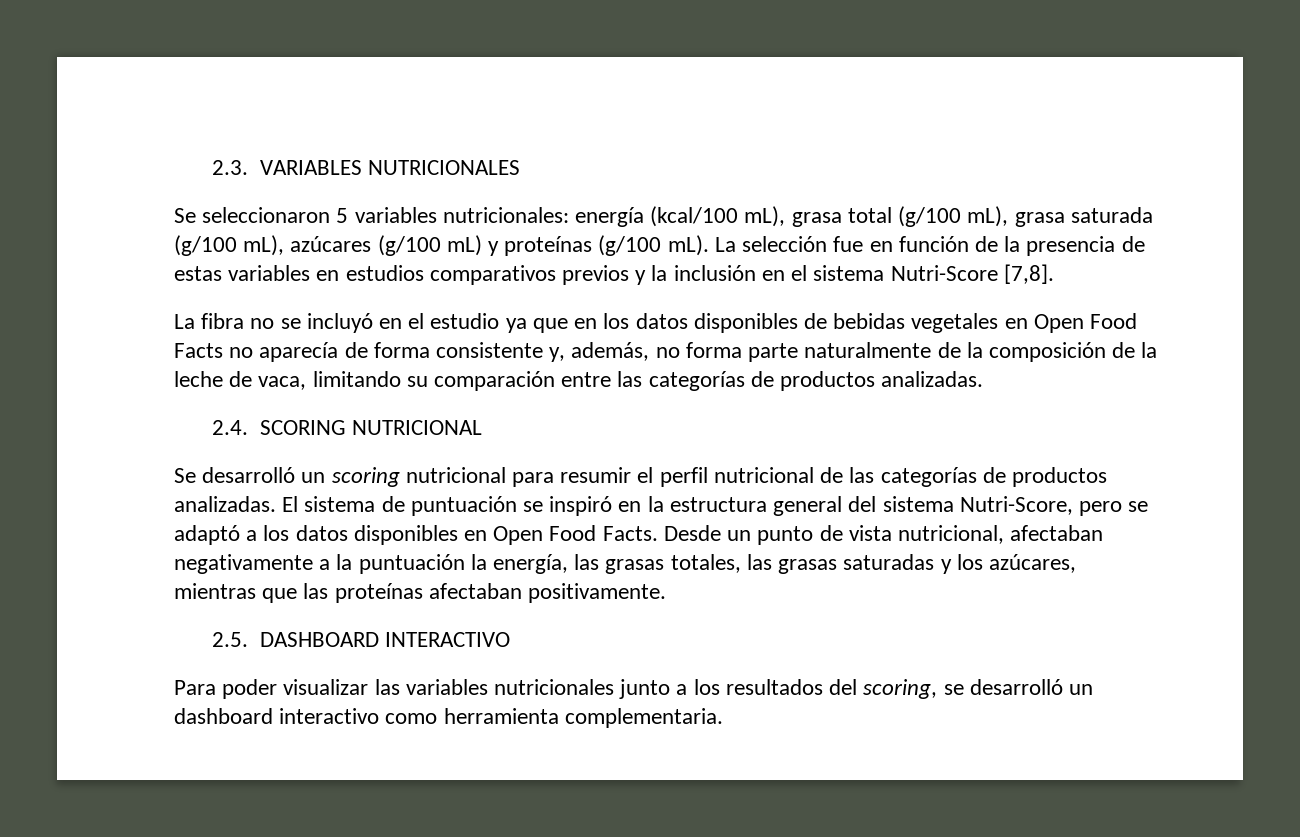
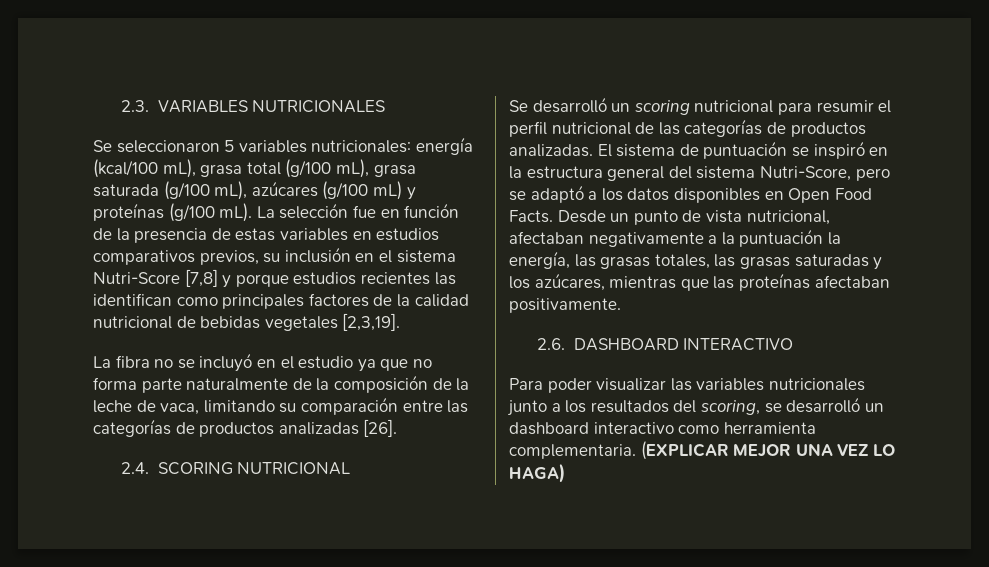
[562,265,668,285] previos y la -> [199,250,281,265] previos, su
[1003,264,1054,284] [7,8]. -> [184,269,456,288] [93,293,469,309] [93,313,401,331] [7,8] y porque estudios recientes las identifican como principales factores de la calidad nutricional de bebidas vegetales [2,3,19].
[574,313,1137,333] [174,342,650,362] en los datos disponibles de bebidas vegetales en Open Food Facts no aparecía de forma consistente y, además, -> (409, 365) none
[881,371,984,387] analizadas. -> [278,419,398,437] analizadas [26].
[212,632,249,647] 2.5. -> [537,338,566,350] 2.6.
(723, 718) none -> [640,441,895,460] [509,463,565,483] (EXPLICAR MEJOR UNA VEZ LO HAGA)

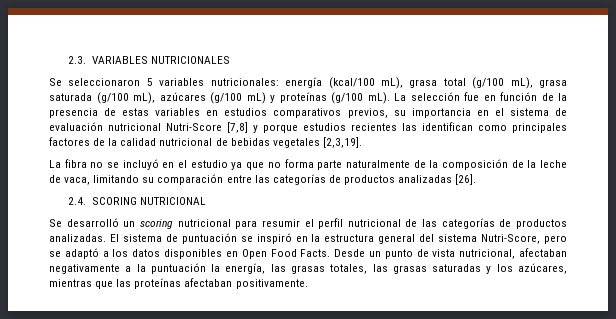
[284,247,351,263] inclusión -> [411,108,471,118] importancia
(456, 256) none -> [555,108,568,116] [49,122,161,131] de evaluación nutricional
[537,338,794,351] [509,378,865,393] [507,397,884,416] [509,422,816,435] [509,441,895,460] [509,463,565,483] // 2.6. DASHBOARD INTERACTIVO // Para poder visualizar las variables nutricionales junto a los resultados del scoring, se desarrolló un dashboard interactivo como herramienta complementaria. (EXPLICAR MEJOR UNA VEZ LO HAGA) -> (308, 284) none

